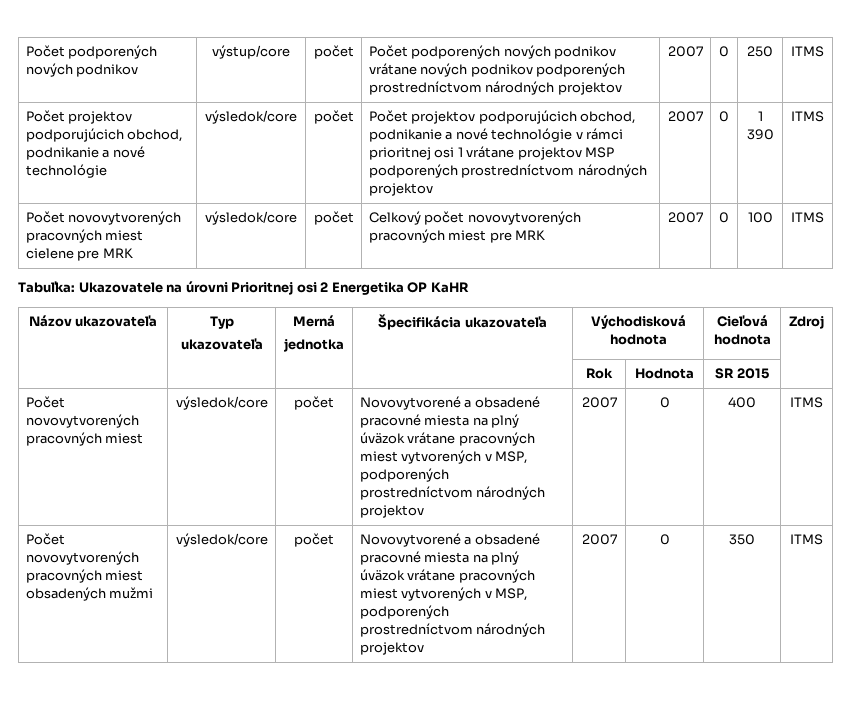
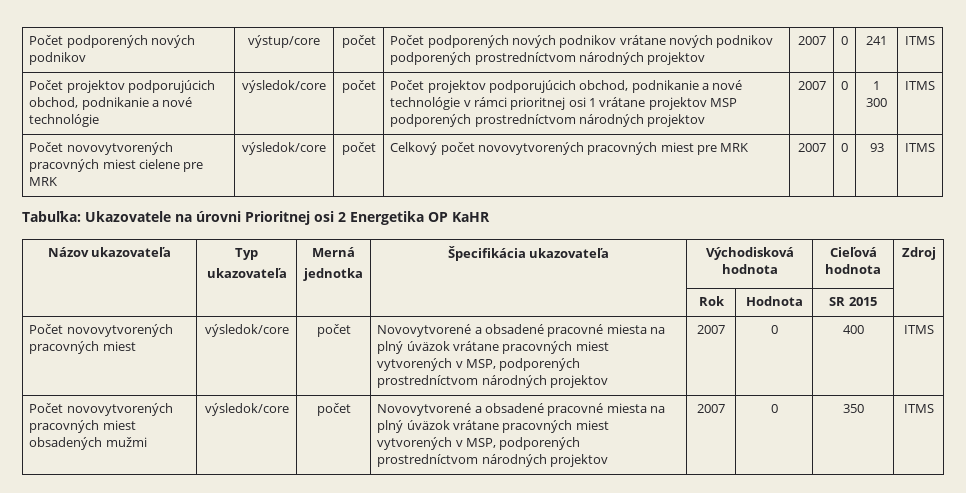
[747,46,773,57] 250 -> [866,36,887,45] 241
[746,129,774,140] 390 -> [866,98,887,107] 300
[747,212,773,223] 100 -> [869,143,884,152] 93

